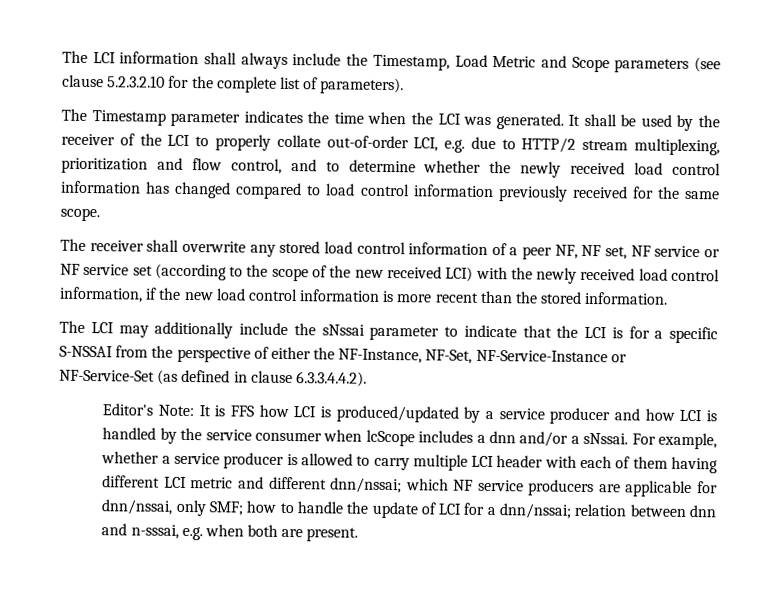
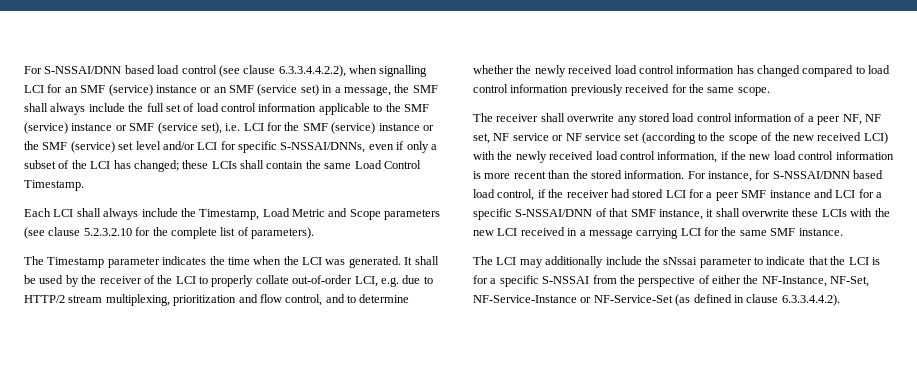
[62,50,200,65] The LCI information -> [24,65,428,77] [24,84,438,96] [24,103,429,115] [24,122,434,134] [24,141,437,153] [24,160,421,172] [24,180,84,191] [24,208,74,217] For S-NSSAI/DNN based load control (see clause 6.3.3.4.4.2.2), when signalling LCI for an SMF (service) instance or an SMF (service set) in a message, the SMF shall always include the full set of load control information applicable to the SMF (service) instance or SMF (service set), i.e. LCI for the SMF (service) instance or the SMF (service) set level and/or LCI for specific S-NSSAI/DNNs, even if only a subset of the LCI has changed; these LCIs shall contain the same Load Control Timestamp. // Each LCI
(669, 298) none -> [687,170,884,182] [473,189,882,201] [473,208,890,220] [473,227,843,239] For instance, for S-NSSAI/DNN based load control, if the receiver had stored LCI for a peer SMF instance and LCI for a specific S-NSSAI/DNN of that SMF instance, it shall overwrite these LCIs with the new LCI received in a message carrying LCI for the same SMF instance.
[102,403,717,425] [102,427,717,450] [101,451,718,474] [102,475,718,498] [101,499,716,519] [101,523,359,542] // Editor's Note: It is FFS how LCI is produced/updated by a service producer and how LCI is handled by the service consumer when lcScope includes a dnn and/or a sNssai. For example, whether a service producer is allowed to carry multiple LCI header with each of them having different LCI metric and different dnn/nssai; which NF service producers are applicable for dnn/nssai, only SMF; how to handle the update of LCI for a dnn/nssai; relation between dnn and n-sssai, e.g. when both are present. -> (840, 300) none

